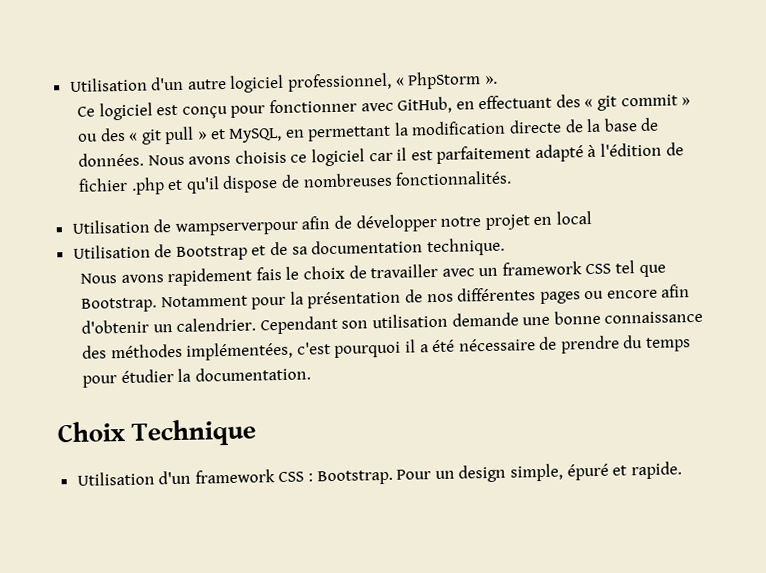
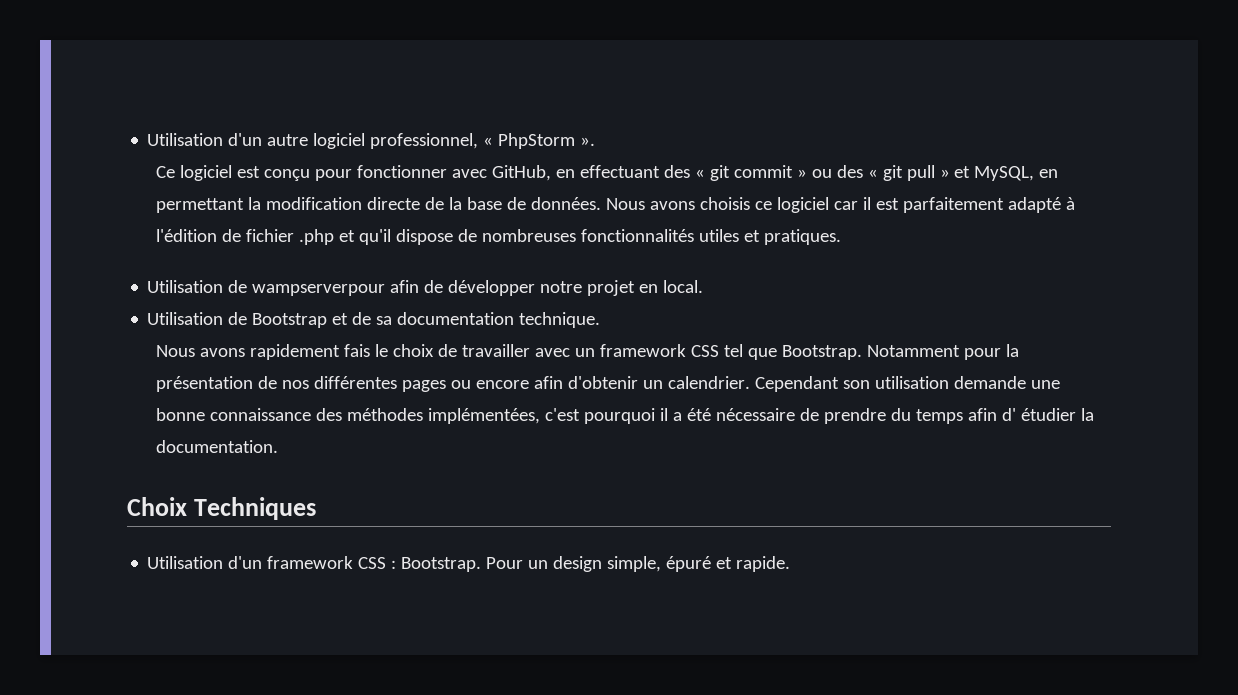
[395,170,513,186] fonctionnalités. -> [580,229,841,245] fonctionnalités utiles et pratiques.
[556,210,593,225] local -> [663,280,704,293] local.
[81,375,117,388] pour -> [967,408,1016,421] afin d'
[131,418,258,447] Technique -> [194,497,317,520] Techniques

